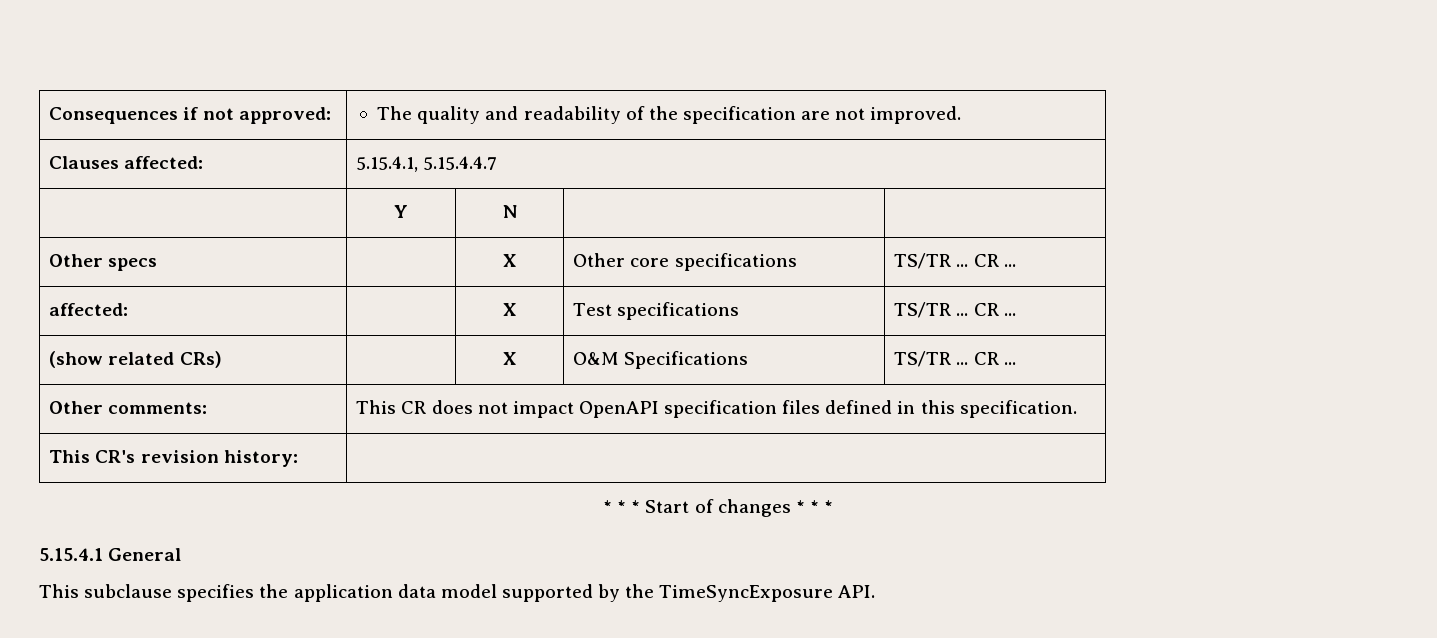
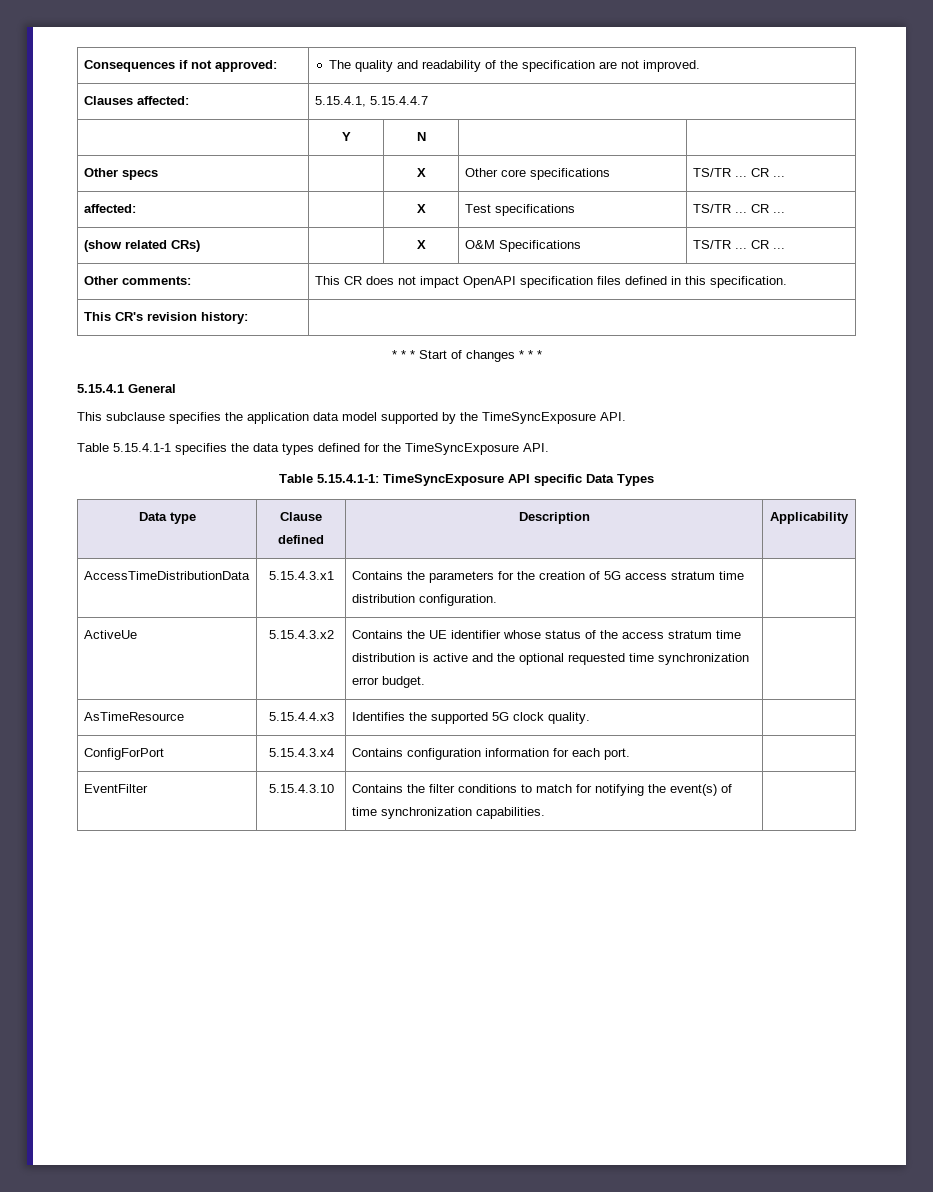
(876, 591) none -> [77,443,549,455] [279,474,654,486] [138,512,196,524] [280,512,322,521] [278,535,324,544] [518,512,590,524] [770,512,849,524] [83,571,250,580] [268,571,334,580] [351,571,744,583] [351,594,497,606] [83,630,137,639] [268,630,334,639] [351,630,741,639] [351,653,749,665] [351,676,425,688] [83,712,184,721] [268,712,334,721] [351,712,590,724] [83,748,164,760] [268,748,334,757] [351,748,630,760] [83,784,148,793] [268,784,334,793] [351,784,732,796] [351,807,545,819] // Table 5.15.4.1-1 specifies the data types defined for the TimeSyncExposure API. // Table 5.15.4.1-1: TimeSyncExposure API specific Data Types // Data type | Clause defined | Description | Applicability // AccessTimeDistributionData | 5.15.4.3.x1 | Contains the parameters for the creation of 5G access stratum time distribution configuration. | // ActiveUe | 5.15.4.3.x2 | Contains the UE identifier whose status of the access stratum time distribution is active and the optional requested time synchronization error budget. | // AsTimeResource | 5.15.4.4.x3 | Identifies the supported 5G clock quality. | // ConfigForPort | 5.15.4.3.x4 | Contains configuration information for each port. | // EventFilter | 5.15.4.3.10 | Contains the filter conditions to match for notifying the event(s) of time synchronization capabilities. |

